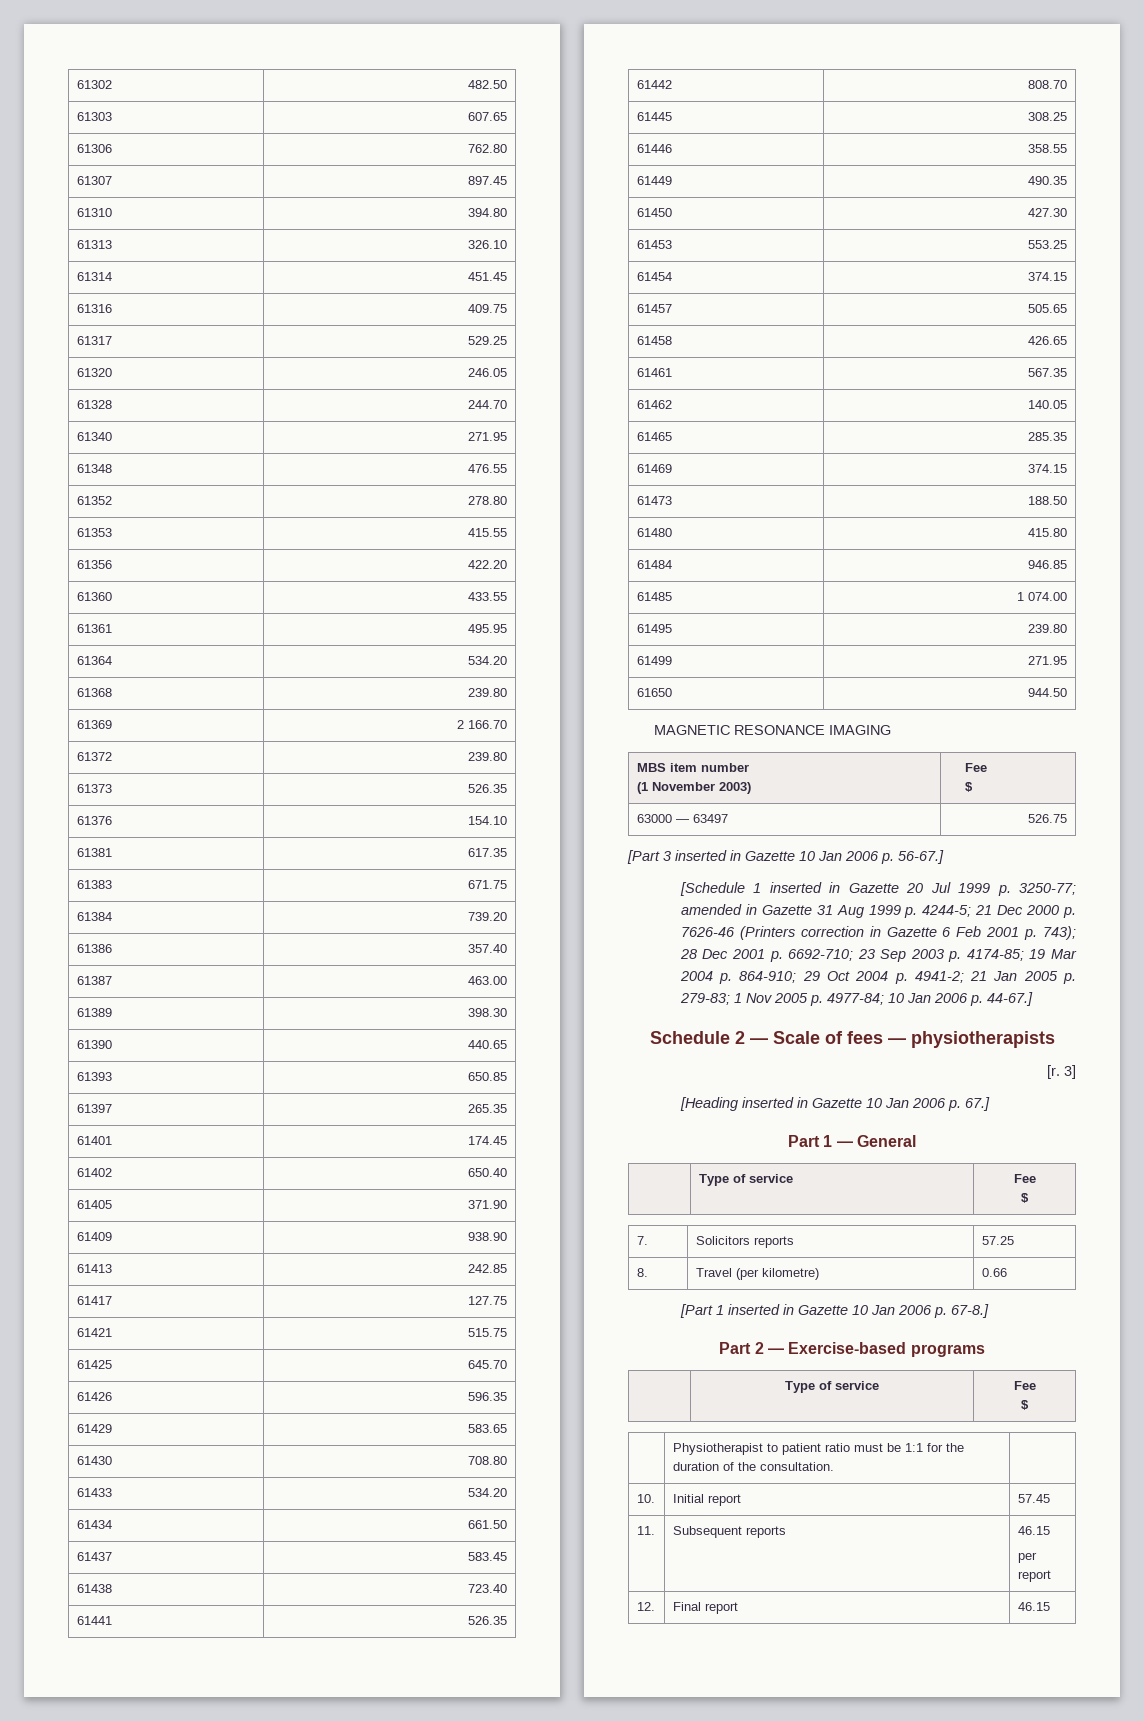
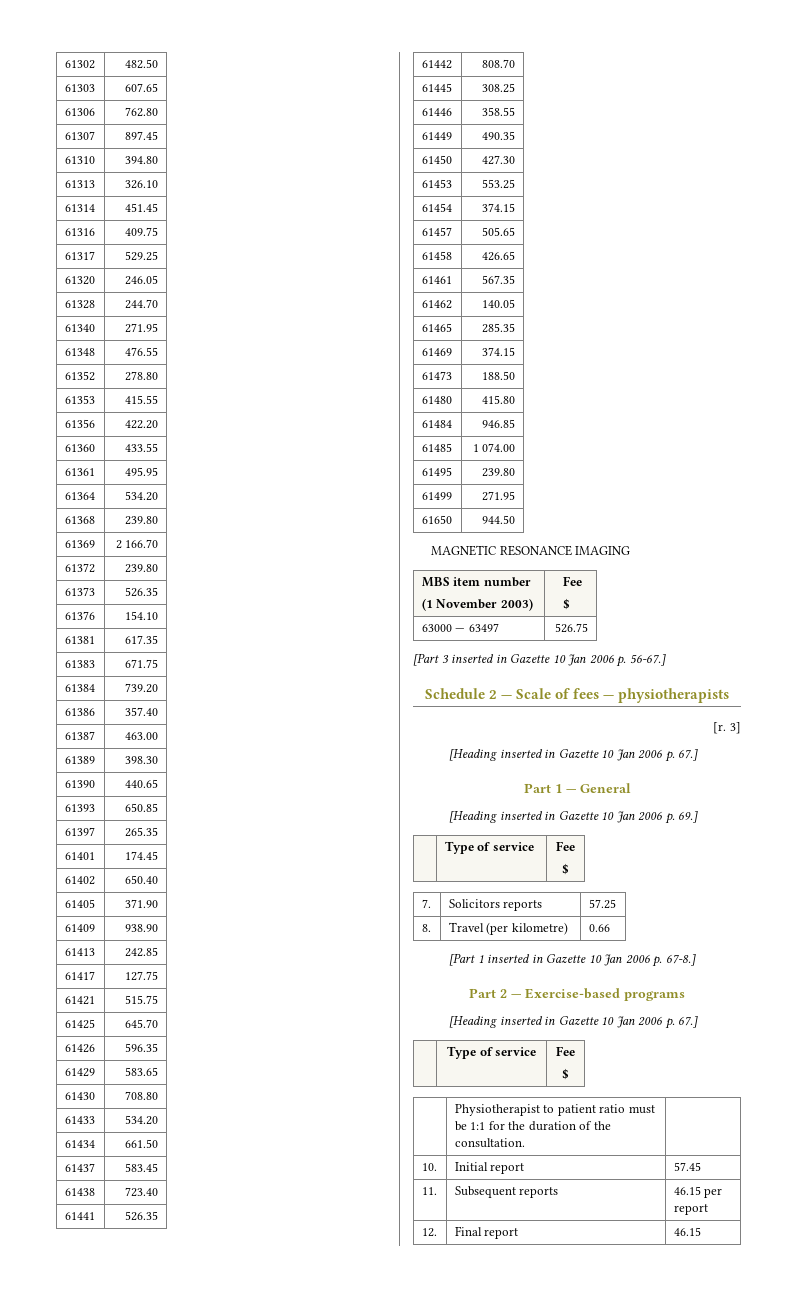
[679,882,1076,896] [680,904,1076,918] [680,926,1076,940] [679,949,1077,962] [679,971,1076,984] [679,992,1033,1006] // [Schedule 1 inserted in Gazette 20 Jul 1999 p. 3250-77; amended in Gazette 31 Aug 1999 p. 4244-5; 21 Dec 2000 p. 7626-46 (Printers correction in Gazette 6 Feb 2001 p. 743); 28 Dec 2001 p. 6692-710; 23 Sep 2003 p. 4174-85; 19 Mar 2004 p. 864-910; 29 Oct 2004 p. 4941-2; 21 Jan 2005 p. 279-83; 1 Nov 2005 p. 4977-84; 10 Jan 2006 p. 44-67.] -> (666, 660) none
(916, 1141) none -> [449,811,699,824] // [Heading inserted in Gazette 10 Jan 2006 p. 69.]
(985, 1350) none -> [449,1016,699,1029] // [Heading inserted in Gazette 10 Jan 2006 p. 67.]
(1050, 1530) // -> (701, 1190) none

